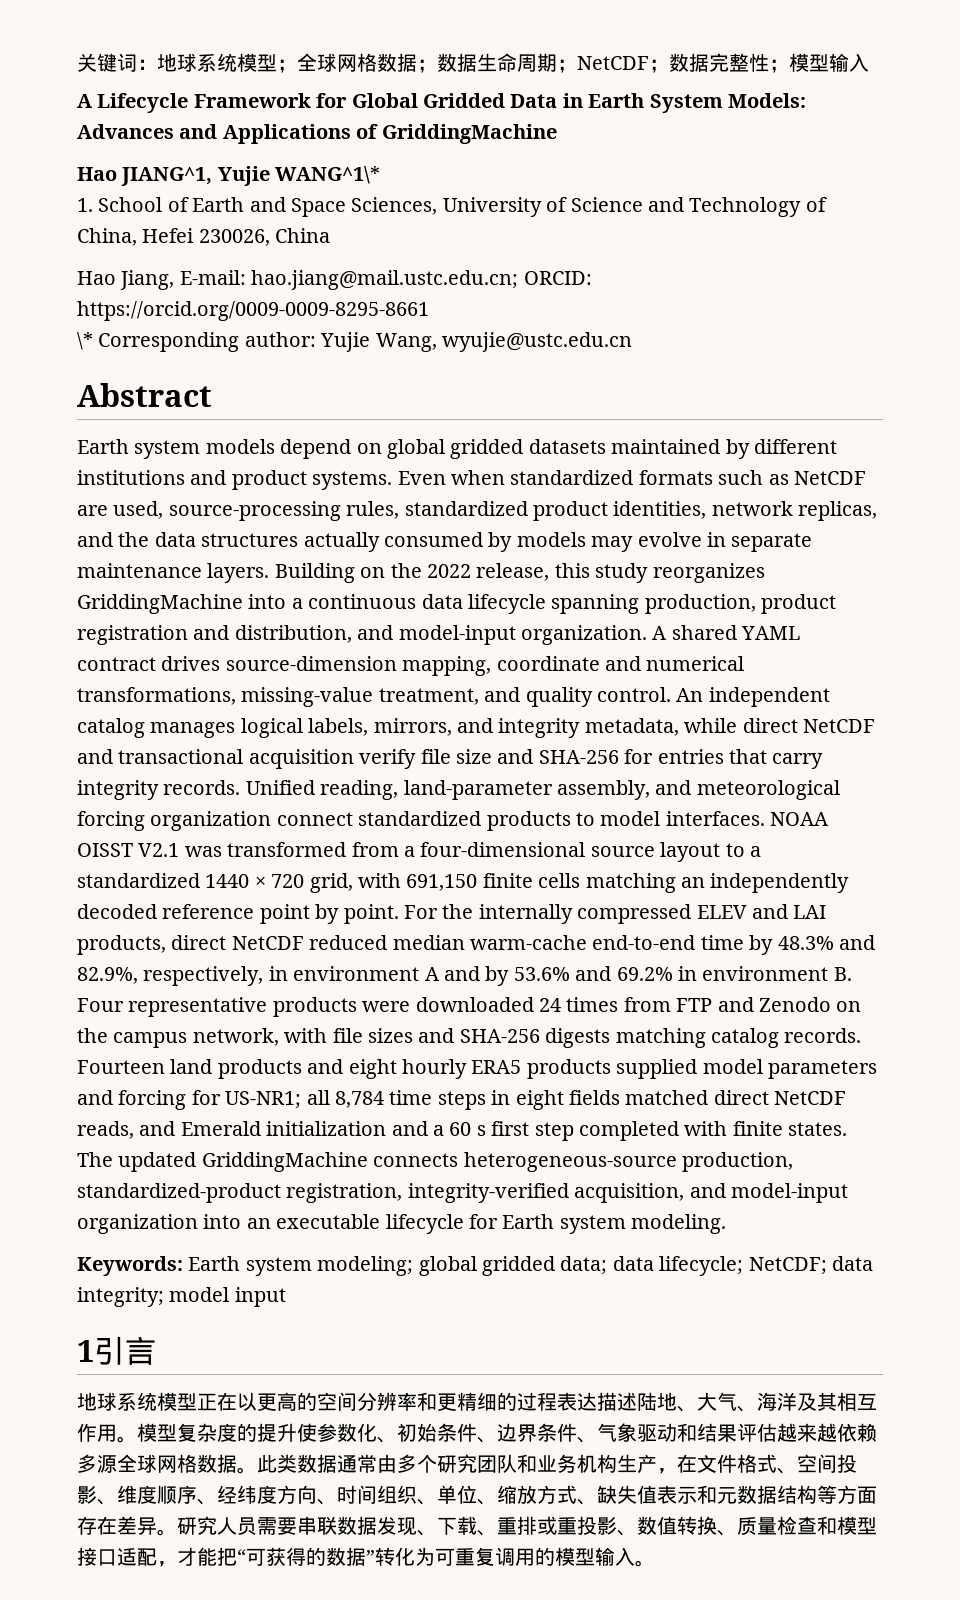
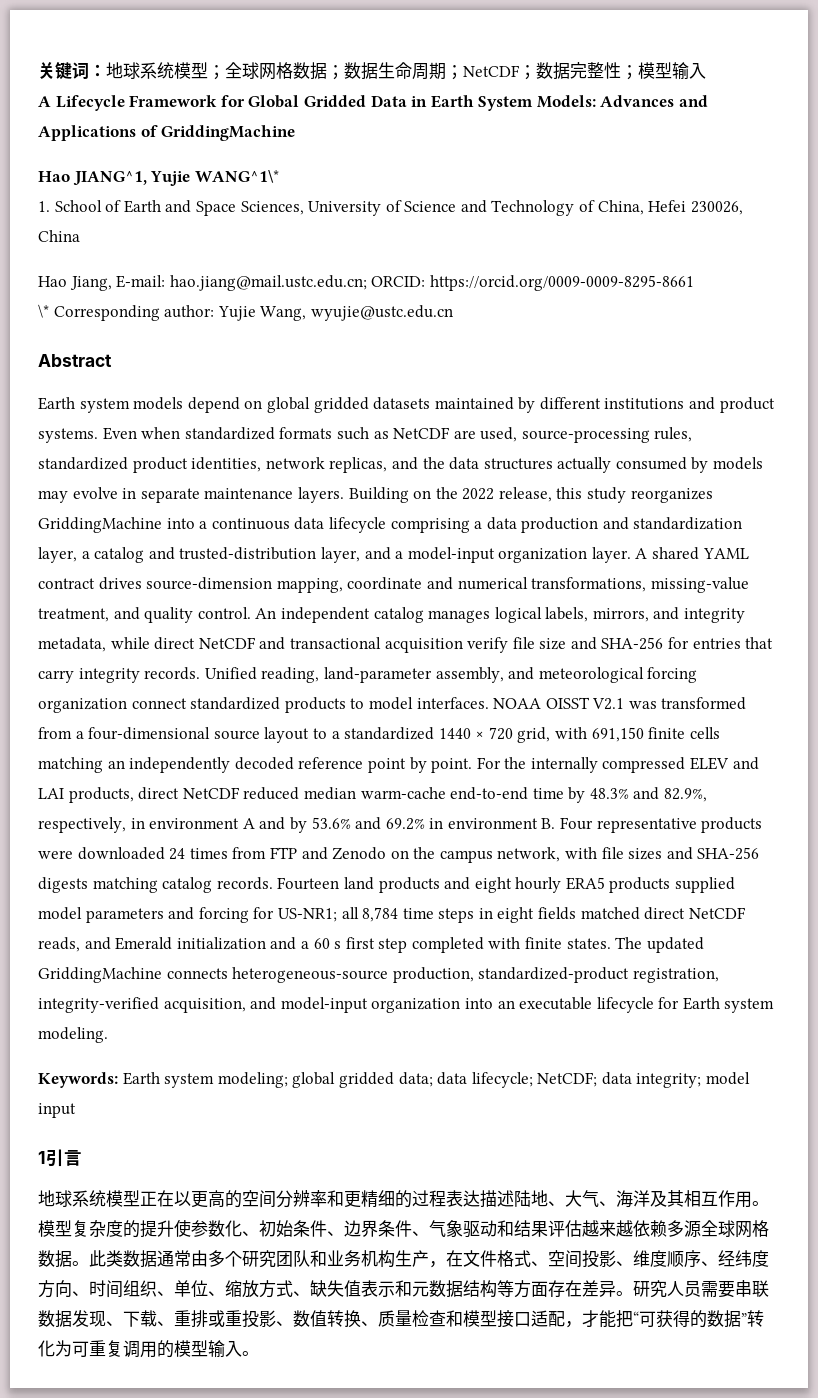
[551,594,837,614] [77,625,647,645] spanning production, product registration and distribution, and model-input organization. -> [390,517,743,533] [38,547,631,563] comprising a data production and standardization layer, a catalog and trusted-distribution layer, and a model-input organization layer.

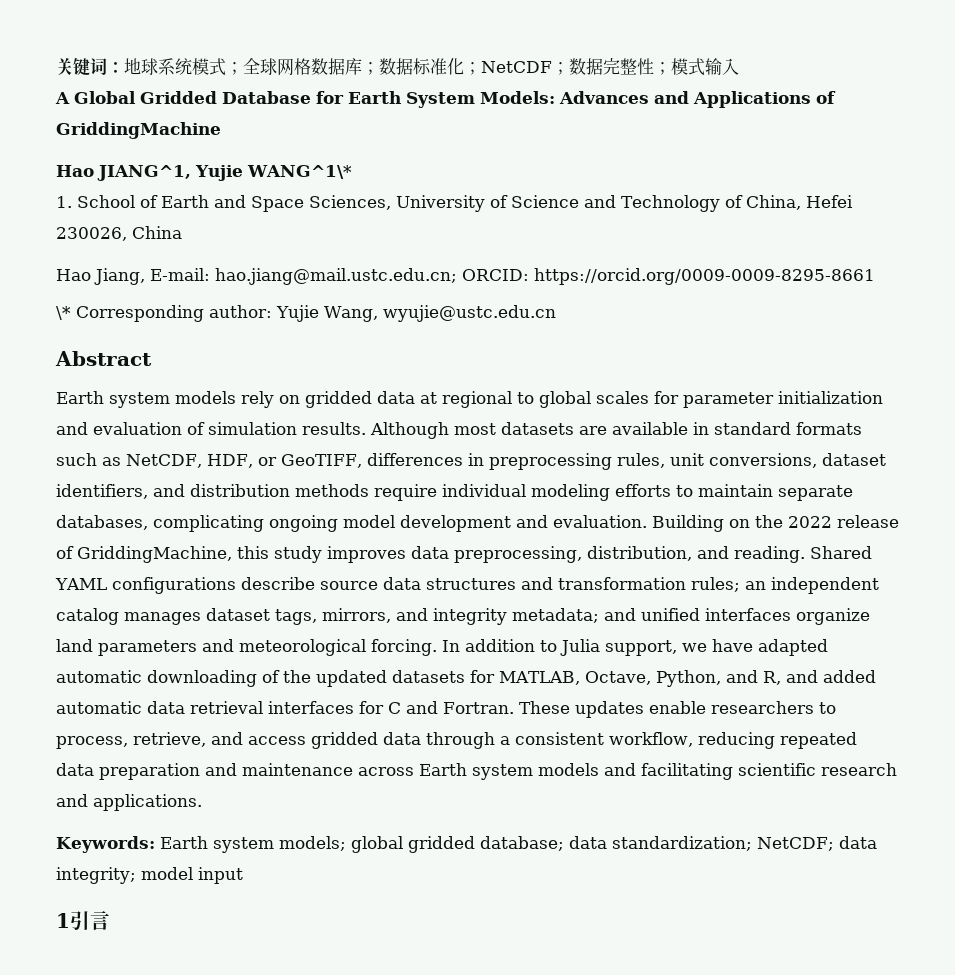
[191,62,208,79] 型 -> [209,58,226,76] 式
[327,62,446,80] ；数据生命周期 -> [345,58,464,75] 库；数据标准化
[655,62,672,79] 型 -> [688,58,705,76] 式
[55,95,428,111] Lifecycle Framework for Global Gridded Data in -> [74,91,344,104] Global Gridded Database for
[187,397,775,413] [38,427,693,443] [38,457,764,473] [38,487,713,503] [38,517,743,533] [38,547,749,563] [38,577,749,593] [38,607,277,623] depend on global gridded datasets maintained by different institutions and product systems. Even when standardized formats such as NetCDF are used, source-processing rules, standardized product identities, network replicas, and the data structures actually consumed by models may evolve in separate maintenance layers. Building on the 2022 release, this study reorganizes GriddingMachine into a continuous data lifecycle comprising a data production and standardization layer, a catalog and trusted-distribution layer, and a model-input organization layer. A shared YAML contract drives source-dimension mapping, coordinate and numerical transformations, missing-value treatment, and quality control. An -> [241,391,883,408] [56,422,862,439] [56,453,886,470] [56,484,853,501] [56,515,899,532] [56,546,872,563] [55,577,766,594] rely on gridded data at regional to global scales for parameter initialization and evaluation of simulation results. Although most datasets are available in standard formats such as NetCDF, HDF, or GeoTIFF, differences in preprocessing rules, unit conversions, dataset identifiers, and distribution methods require individual modeling efforts to maintain separate databases, complicating ongoing model development and evaluation. Building on the 2022 release of GriddingMachine, this study improves data preprocessing, distribution, and reading. Shared YAML configurations describe source data structures and transformation rules; an
[494,607,589,623] logical labels, -> [206,608,317,625] dataset tags,
[38,637,774,653] [38,667,698,683] [38,697,747,713] [38,727,720,743] [38,757,759,773] [38,787,708,803] [38,817,763,833] [38,847,760,863] [38,877,736,893] [38,907,746,923] [38,937,704,953] [38,967,719,983] [38,997,775,1013] [38,1027,108,1043] metadata, while direct NetCDF and transactional acquisition verify file size and SHA-256 for entries that carry integrity records. Unified reading, land-parameter assembly, and meteorological forcing organization connect standardized products to model interfaces. NOAA OISST V2.1 was transformed from a four-dimensional source layout to a standardized 1440 × 720 grid, with 691,150 finite cells matching an independently decoded reference point by point. For the internally compressed ELEV and LAI products, direct NetCDF reduced median warm-cache end-to-end time by 48.3% and 82.9%, respectively, in environment A and by 53.6% and 69.2% in environment B. Four representative products were downloaded 24 times from FTP and Zenodo on the campus network, with file sizes and SHA-256 digests matching catalog records. Fourteen land products and eight hourly ERA5 products supplied model parameters and forcing for US-NR1; all 8,784 time steps in eight fields matched direct NetCDF reads, and Emerald initialization and a 60 s first step completed with finite states. The updated GriddingMachine connects heterogeneous-source production, standardized-product registration, integrity-verified acquisition, and model-input organization into an executable lifecycle for Earth system modeling. -> [512,608,870,625] [56,639,828,656] [56,670,876,687] [56,701,836,718] [56,732,857,749] [56,763,897,780] [56,794,202,811] metadata; and unified interfaces organize land parameters and meteorological forcing. In addition to Julia support, we have adapted automatic downloading of the updated datasets for MATLAB, Octave, Python, and R, and added automatic data retrieval interfaces for C and Fortran. These updates enable researchers to process, retrieve, and access gridded data through a consistent workflow, reducing repeated data preparation and maintenance across Earth system models and facilitating scientific research and applications.
[217,1072,533,1088] modeling; global gridded data; data lifecycle; -> [279,836,752,853] models; global gridded database; data standardization;
[38,1190,769,1208] [38,1219,769,1238] [38,1250,769,1268] [38,1280,769,1298] [38,1310,764,1328] [38,1340,259,1358] // 地球系统模型正在以更高的空间分辨率和更精细的过程表达描述陆地、大气、海洋及其相互作用。模型复杂度的提升使参数化、初始条件、边界条件、气象驱动和结果评估越来越依赖多源全球网格数据。此类数据通常由多个研究团队和业务机构生产，在文件格式、空间投影、维度顺序、经纬度方向、时间组织、单位、缩放方式、缺失值表示和元数据结构等方面存在差异。研究人员需要串联数据发现、下载、重排或重投影、数值转换、质量检查和模型接口适配，才能把“可获得的数据”转化为可重复调用的模型输入。 -> (110, 920) none

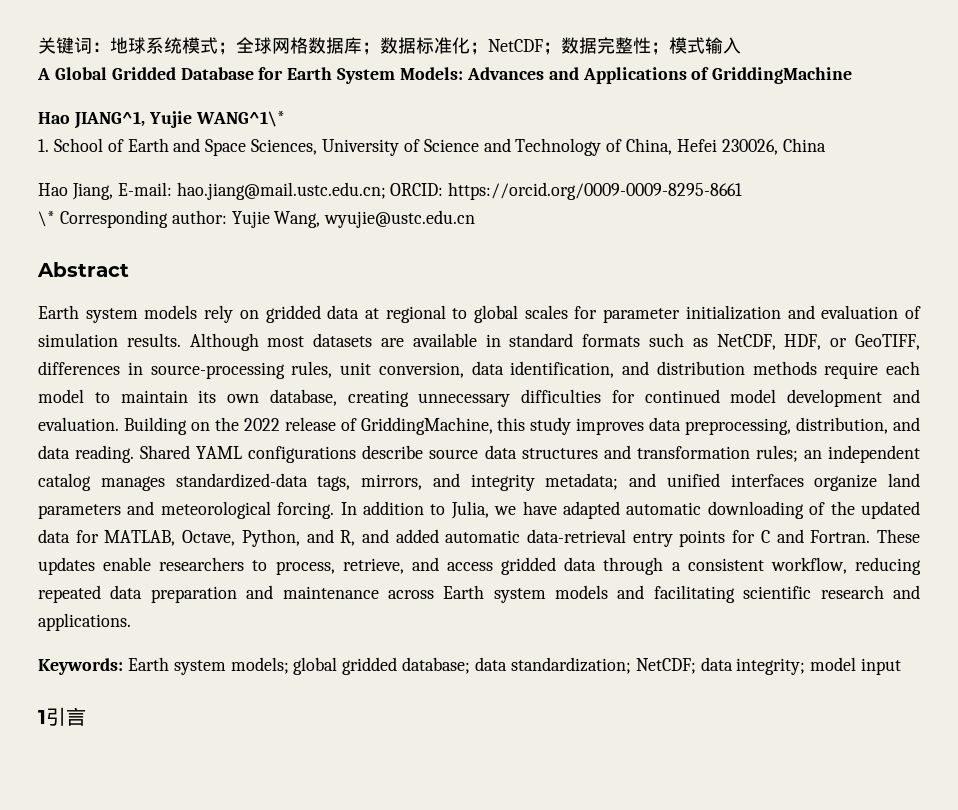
[488,453,612,470] preprocessing -> [150,362,285,379] source-processing
[708,453,886,468] [56,484,148,499] conversions, dataset identifiers, -> [378,361,615,378] conversion, data identification,
[442,484,853,501] [56,515,338,532] individual modeling efforts to maintain separate databases, complicating ongoing -> [886,361,920,375] [38,389,720,407] each model to maintain its own database, creating unnecessary difficulties for continued
(729, 552) none -> [38,445,70,459] data
[206,608,270,621] dataset -> [175,473,308,488] standardized-data
[560,639,677,656] Julia support, -> [450,501,489,519] Julia,
[392,670,465,683] datasets -> [38,529,70,543] data
[147,701,354,714] data retrieval interfaces -> [527,529,726,547] data-retrieval entry points

